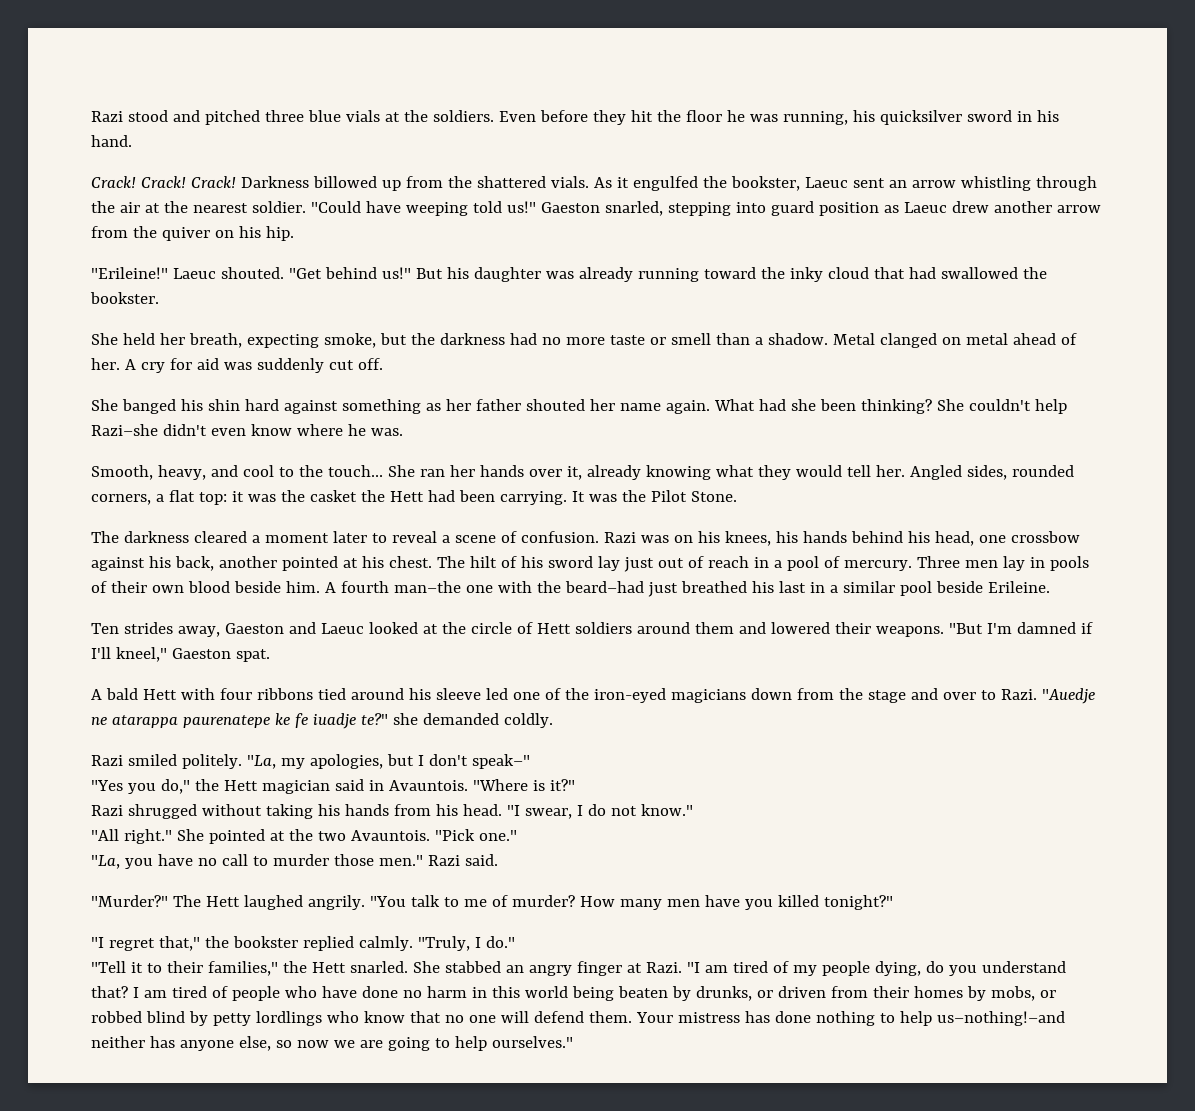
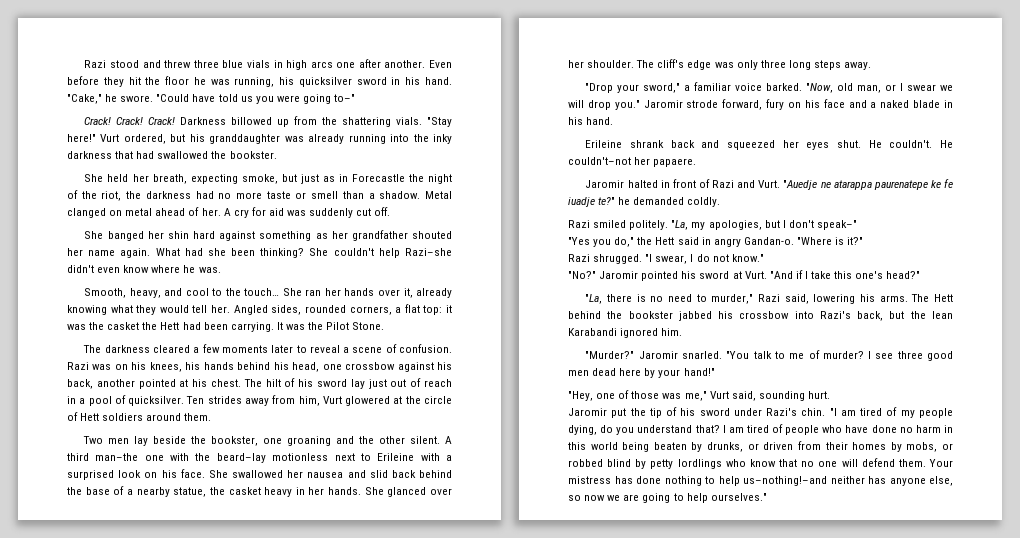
[204,110,260,125] pitched -> [164,60,192,68] threw
[384,110,494,122] at the soldiers. -> [273,59,426,70] in high arcs one after another.
(132, 141) none -> [67,94,356,104] "Cake," he swore. "Could have told us you were going to–"
[476,176,1097,191] [91,201,1101,216] [91,226,294,241] [91,267,541,282] shattered vials. As it engulfed the bookster, Laeuc sent an arrow whistling through the air at the nearest soldier. "Could have weeping told us!" Gaeston snarled, stepping into guard position as Laeuc drew another arrow from the quiver on his hip. // "Erileine!" Laeuc shouted. "Get behind us!" But his daughter -> [342,117,453,127] [67,134,281,144] shattering vials. "Stay here!" Vurt ordered, but his granddaughter
[703,267,756,279] toward -> [390,134,410,142] into
[827,267,869,279] cloud -> [67,151,112,159] darkness
(407, 339) none -> [300,174,453,184] [67,190,122,201] just as in Forecastle the night of the riot,
[180,399,203,411] his -> [147,231,164,239] her
[475,399,521,411] father -> [351,230,408,241] grandfather
[264,533,329,543] moment -> [202,344,268,353] few moments
[843,556,1089,571] [91,581,1050,597] [91,622,418,637] mercury. Three men lay in pools of their own blood beside him. A fourth man–the one with the beard–had just breathed his last in a similar pool beside Erileine. // Ten strides away, Gaeston and Laeuc looked -> [128,395,391,406] quicksilver. Ten strides away from him, Vurt glowered
[694,622,1093,637] [91,647,270,662] [91,688,1037,703] them and lowered their weapons. "But I'm damned if I'll kneel," Gaeston spat. // A bald Hett with four ribbons tied around his sleeve led one of the iron-eyed magicians down from the stage and over to Razi. -> [184,413,212,421] [83,436,452,446] [67,453,453,463] [67,469,453,480] [67,486,453,497] [568,59,872,70] [585,82,953,93] [568,99,953,110] [568,117,614,125] [585,140,953,150] [568,157,697,167] [585,179,781,188] them. // Two men lay beside the bookster, one groaning and the other silent. A third man–the one with the beard–lay motionless next to Erileine with a surprised look on his face. She swallowed her nausea and slid back behind the base of a nearby statue, the casket heavy in her hands. She glanced over her shoulder. The cliff's edge was only three long steps away. // "Drop your sword," a familiar voice barked. "Now, old man, or I swear we will drop you." Jaromir strode forward, fury on his face and a naked blade in his hand. // Erileine shrank back and squeezed her eyes shut. He couldn't. He couldn't–not her papaere. // Jaromir halted in front of Razi and Vurt.
[392,713,418,725] she -> [618,197,631,205] he
[261,780,330,794] magician -> (675, 241) none
[388,780,468,791] Avauntois. -> [713,237,794,247] angry Gandan-o.
[127,804,502,819] shrugged without taking his hands from his head. -> [593,254,643,264] shrugged.
[91,829,517,844] [91,854,498,869] [91,895,365,910] "All right." She pointed at the two Avauntois. "Pick one." // "La, you have no call to murder those men." Razi said. // "Murder?" The Hett laughed angrily. -> [568,270,921,281] [585,294,953,304] [568,311,953,321] [568,328,683,338] [585,351,723,359] "No?" Jaromir pointed his sword at Vurt. "And if I take this one's head?" // "La, there is no need to murder," Razi said, lowering his arms. The Hett behind the bookster jabbed his crossbow into Razi's back, but the lean Karabandi ignored him. // "Murder?" Jaromir snarled.
[579,895,893,910] [91,936,515,951] [91,961,682,976] How many men have you killed tonight?" // "I regret that," the bookster replied calmly. "Truly, I do." // "Tell it to their families," the Hett snarled. She stabbed an angry finger at Razi. -> [868,351,953,361] [568,368,715,378] [568,390,830,401] [568,407,826,418] I see three good men dead here by your hand!" // "Hey, one of those was me," Vurt said, sounding hurt. // Jaromir put the tip of his sword under Razi's chin.

